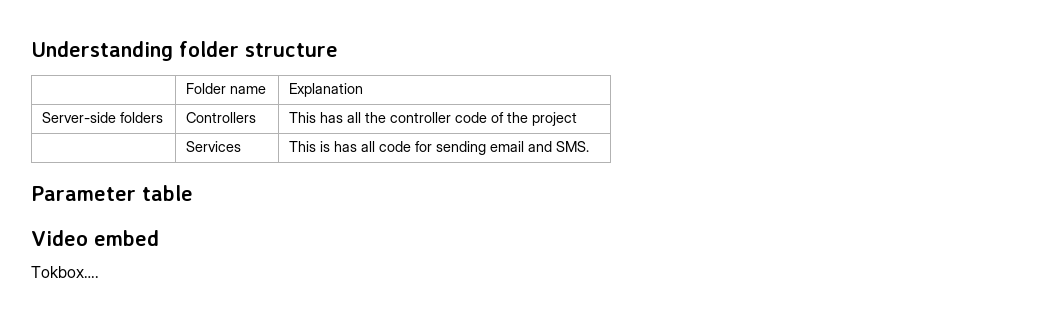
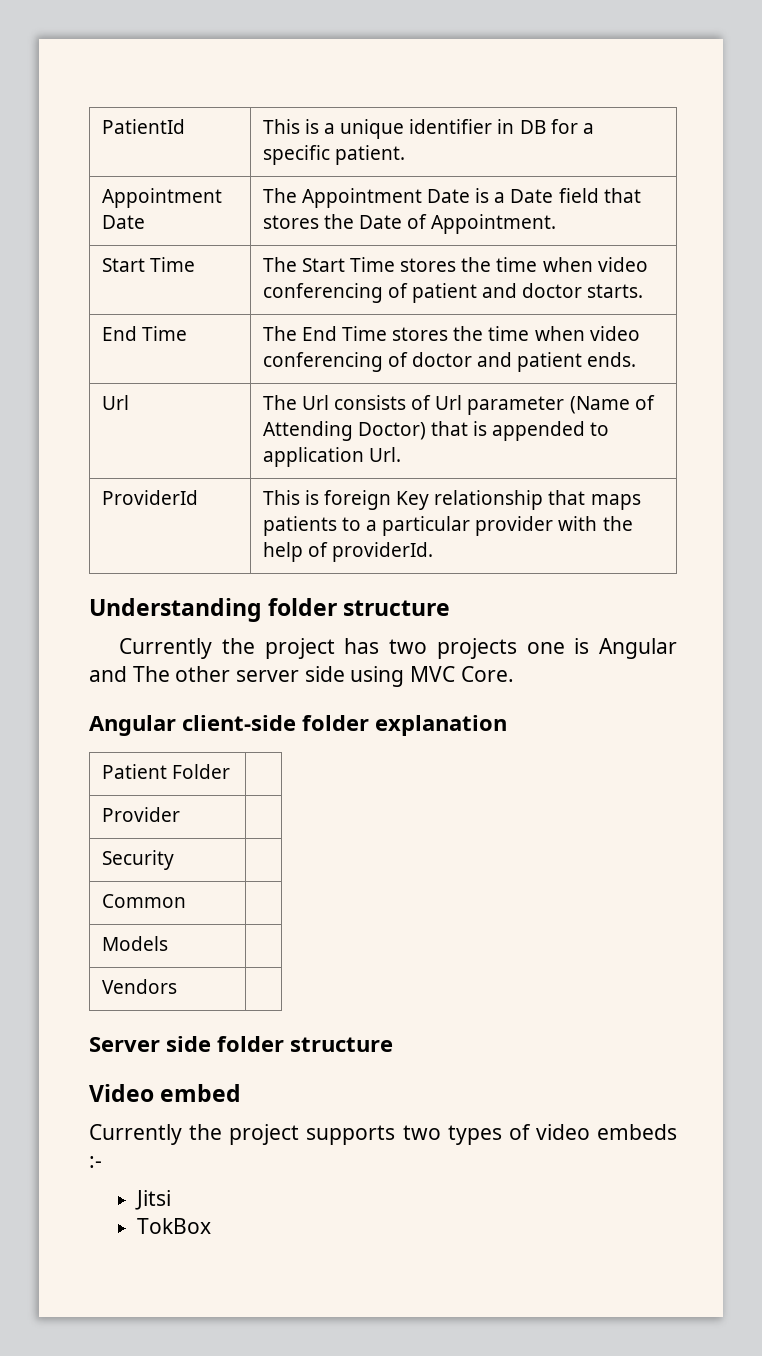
[31,41,338,61] [185,83,266,94] [288,83,363,97] [41,112,163,123] [185,112,256,123] [288,112,577,126] [185,141,241,152] [288,141,589,155] [31,185,193,201] [31,230,159,246] [31,266,99,278] Understanding folder structure // | Folder name | Explanation // Server-side folders | Controllers | This has all the controller code of the project // | Services | This is has all code for sending email and SMS. // Parameter table // Video embed // Tokbox…. -> [101,119,185,134] [262,119,594,139] [262,145,405,165] [101,188,222,208] [101,215,145,229] [262,188,641,208] [262,214,557,234] [101,257,195,272] [262,257,648,272] [262,283,644,303] [101,326,187,341] [262,326,640,341] [262,352,637,372] [101,395,129,410] [262,395,655,415] [262,421,610,441] [262,447,401,467] [101,490,198,505] [262,490,641,510] [262,516,633,536] [262,542,434,562] [89,598,451,622] [119,638,677,659] [89,666,514,687] [89,715,507,736] [101,764,230,779] [101,807,180,822] [101,850,174,870] [101,894,186,908] [101,936,168,951] [101,979,177,994] [89,1036,393,1052] [89,1084,242,1102] [89,1124,677,1145] [89,1156,102,1168] [134,1190,171,1210] [136,1218,211,1234] PatientId | This is a unique identifier in DB for a specific patient. // Appointment Date | The Appointment Date is a Date field that stores the Date of Appointment. // Start Time | The Start Time stores the time when video conferencing of patient and doctor starts. // End Time | The End Time stores the time when video conferencing of doctor and patient ends. // Url | The Url consists of Url parameter (Name of Attending Doctor) that is appended to application Url. // ProviderId | This is foreign Key relationship that maps patients to a particular provider with the help of providerId. // Understanding folder structure // Currently the project has two projects one is Angular and The other server side using MVC Core. // Angular client-side folder explanation // Patient Folder | // Provider | // Security | // Common | // Models | // Vendors | // Server side folder structure // Video embed // Currently the project supports two types of video embeds :- // Jitsi // TokBox

